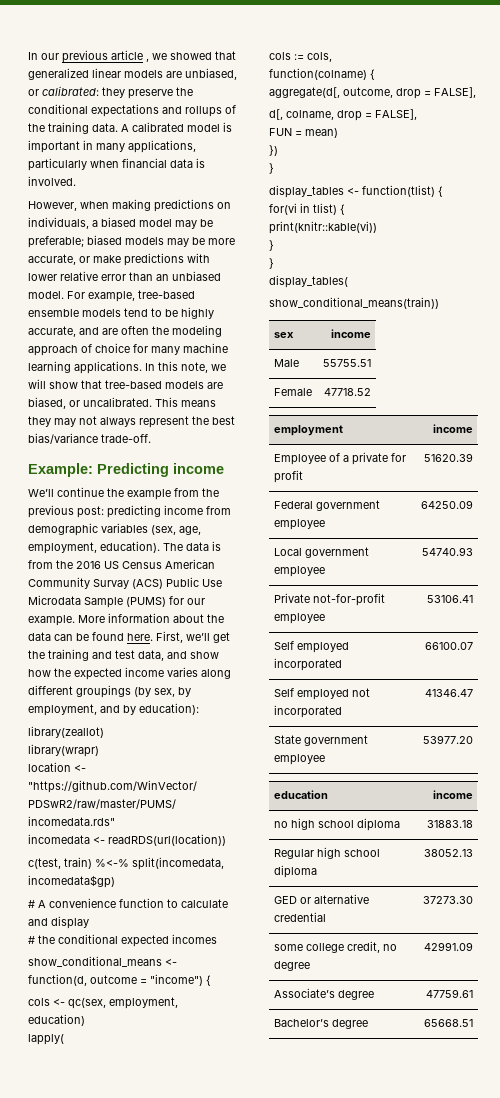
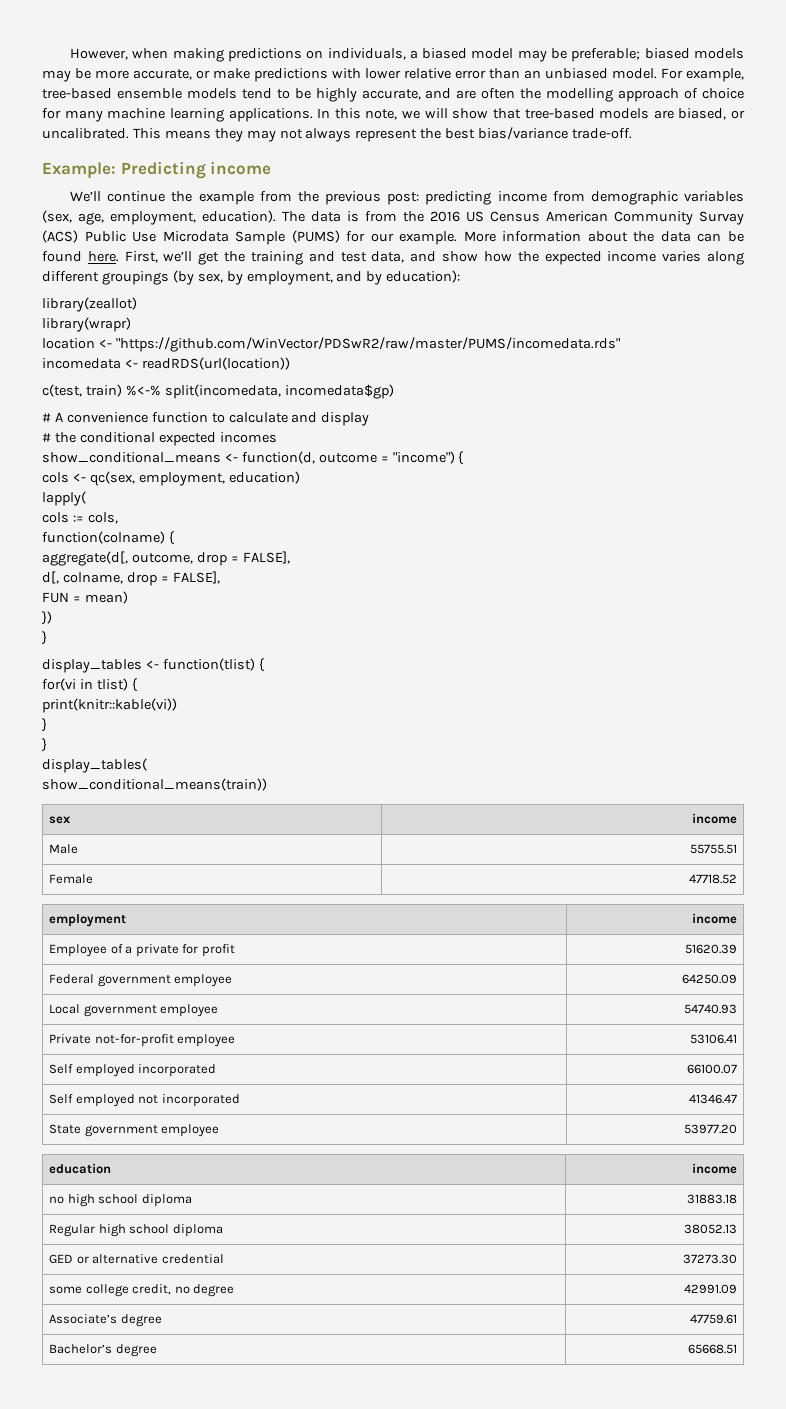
[28,50,236,63] [28,68,237,80] [28,86,193,99] [28,104,236,117] [28,122,232,134] [28,140,196,153] [28,158,205,171] [28,176,76,186] In our previous article , we showed that generalized linear models are unbiased, or calibrated: they preserve the conditional expectations and rollups of the training data. A calibrated model is important in many applications, particularly when financial data is involved. // -> (70, 54) none
[172,325,222,337] modeling -> [546,88,614,102] modelling

